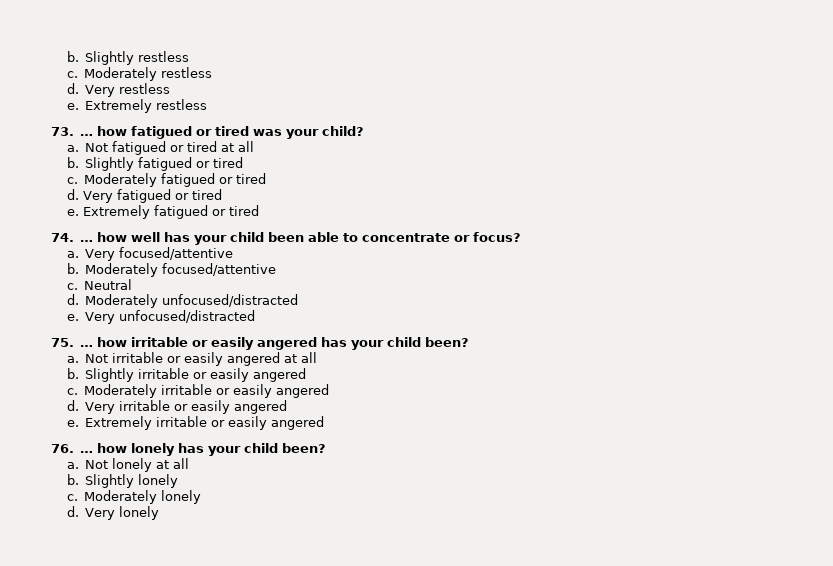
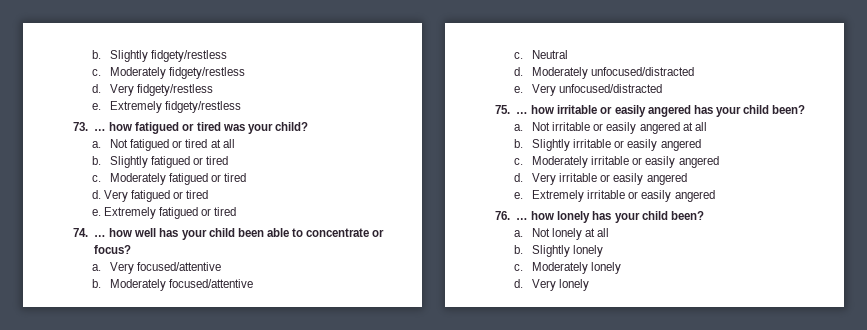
[66,51,189,65] [66,67,212,81] [66,83,170,97] [66,99,207,113] b. Slightly restless // c. Moderately restless // d. Very restless // e. Extremely restless -> [91,50,228,62] [91,67,246,79] [91,84,214,96] [91,101,242,113] b. Slightly fidgety/restless // c. Moderately fidgety/restless // d. Very fidgety/restless // e. Extremely fidgety/restless

